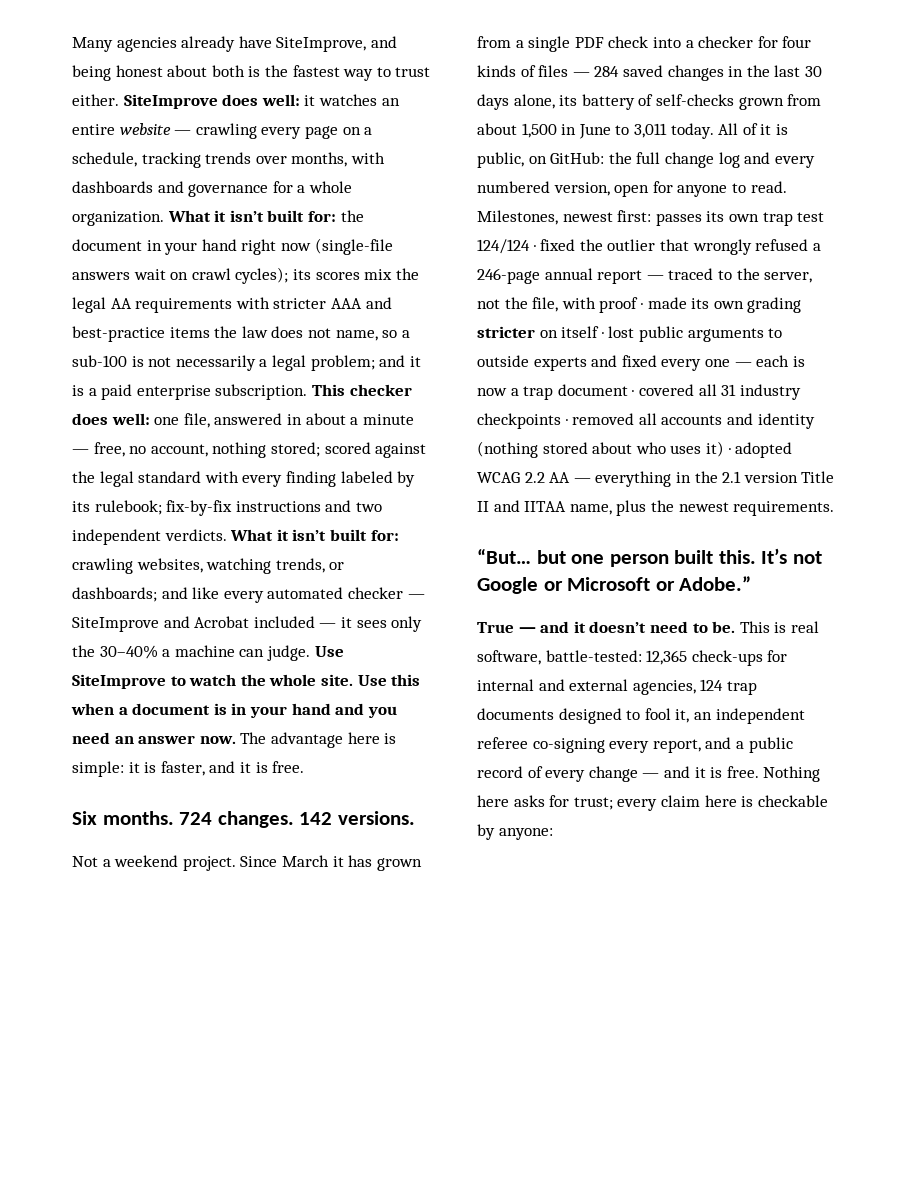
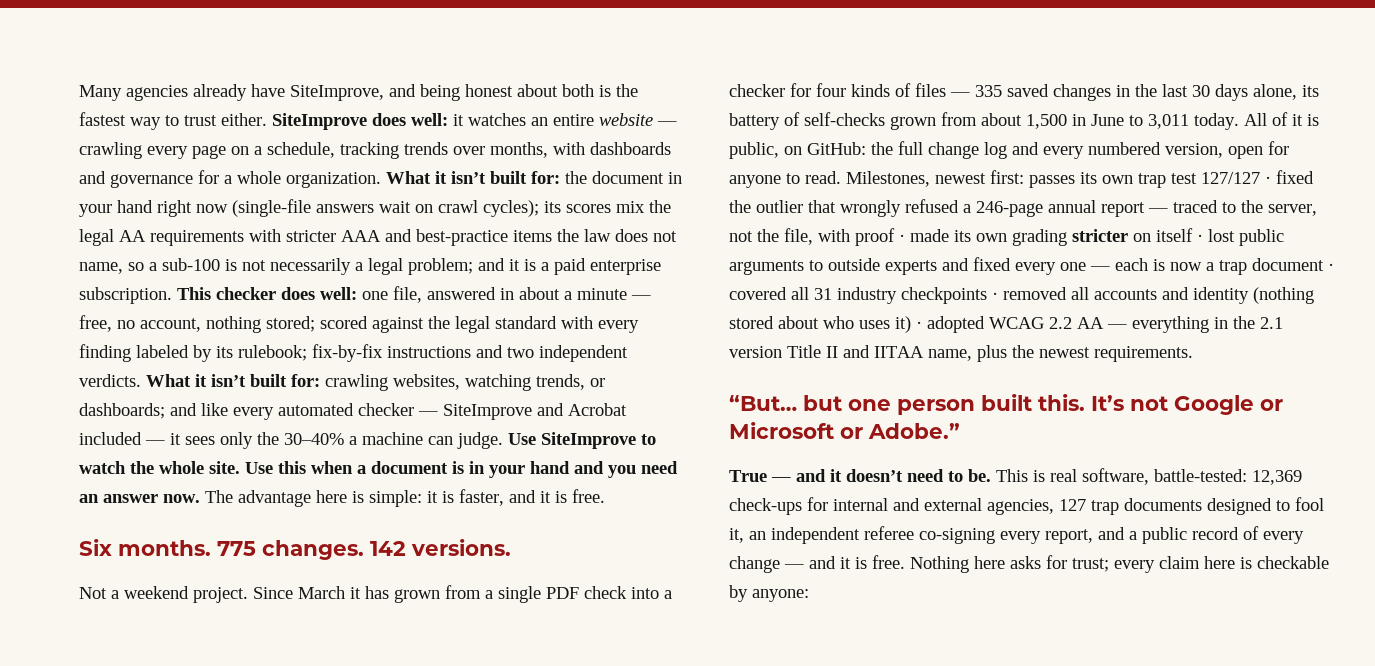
[179,812,213,825] 724 -> [217,541,256,556] 775
[594,66,620,77] 284 -> [975,85,1002,97] 335
[477,239,530,254] 124/124 -> [1201,172,1260,184] 127/127
[646,650,688,665] 12,365 -> [1252,470,1302,485] 12,369
[700,679,724,691] 124 -> [1059,499,1086,511] 127

